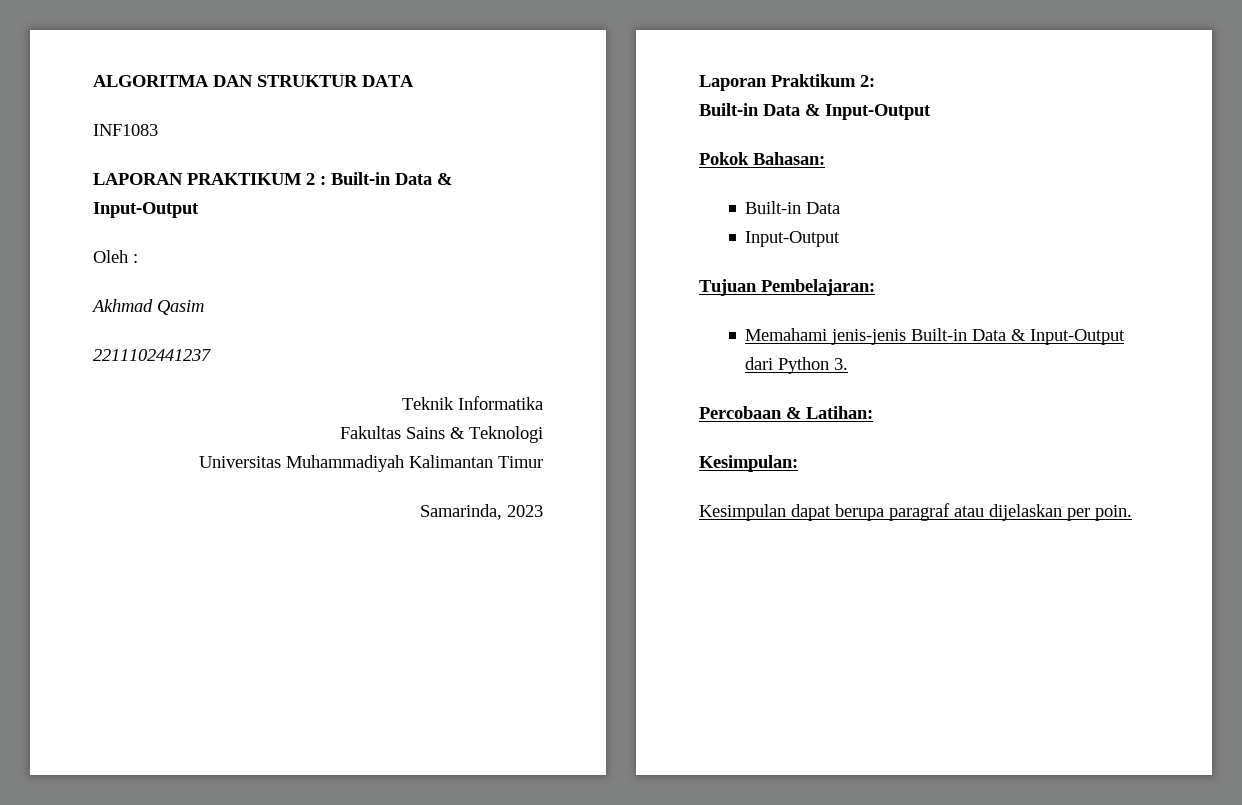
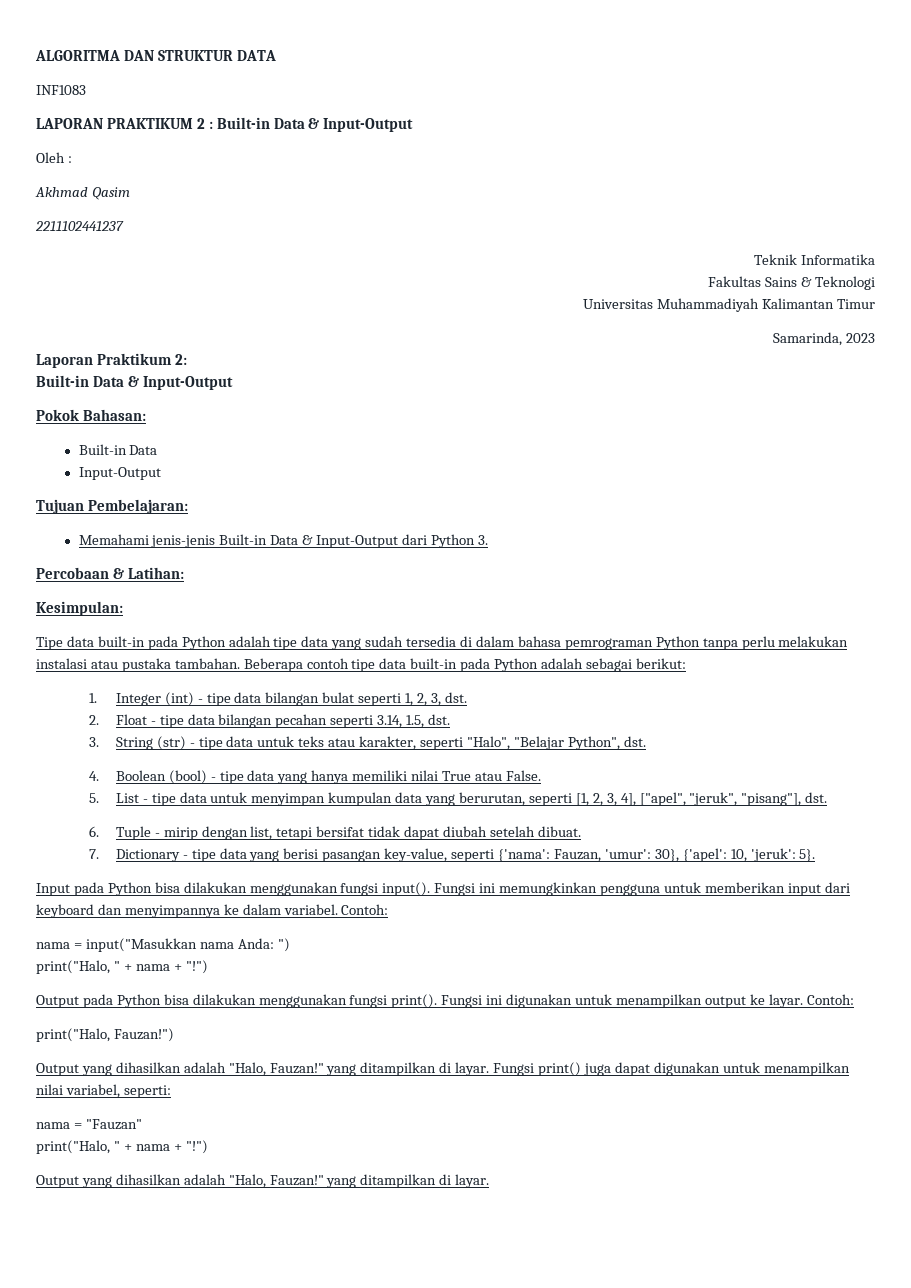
[699,503,1132,521] Kesimpulan dapat berupa paragraf atau dijelaskan per poin. -> [36,636,849,650] [36,658,686,672] [89,692,467,706] [89,714,451,728] [89,736,646,750] [89,770,541,784] [89,792,828,806] [89,826,581,840] [89,848,816,862] [36,882,850,896] [36,904,389,918] [36,938,290,952] [36,960,208,974] [36,994,854,1008] [36,1028,174,1042] [36,1062,850,1076] [36,1084,171,1098] [36,1119,142,1130] [36,1140,208,1154] [36,1174,490,1188] Tipe data built-in pada Python adalah tipe data yang sudah tersedia di dalam bahasa pemrograman Python tanpa perlu melakukan instalasi atau pustaka tambahan. Beberapa contoh tipe data built-in pada Python adalah sebagai berikut: // 1. Integer (int) - tipe data bilangan bulat seperti 1, 2, 3, dst. // 2. Float - tipe data bilangan pecahan seperti 3.14, 1.5, dst. // 3. String (str) - tipe data untuk teks atau karakter, seperti "Halo", "Belajar Python", dst. // 4. Boolean (bool) - tipe data yang hanya memiliki nilai True atau False. // 5. List - tipe data untuk menyimpan kumpulan data yang berurutan, seperti [1, 2, 3, 4], ["apel", "jeruk", "pisang"], dst. // 6. Tuple - mirip dengan list, tetapi bersifat tidak dapat diubah setelah dibuat. // 7. Dictionary - tipe data yang berisi pasangan key-value, seperti {'nama': Fauzan, 'umur': 30}, {'apel': 10, 'jeruk': 5}. // Input pada Python bisa dilakukan menggunakan fungsi input(). Fungsi ini memungkinkan pengguna untuk memberikan input dari keyboard dan menyimpannya ke dalam variabel. Contoh: // nama = input("Masukkan nama Anda: ") // print("Halo, " + nama + "!") // Output pada Python bisa dilakukan menggunakan fungsi print(). Fungsi ini digunakan untuk menampilkan output ke layar. Contoh: // print("Halo, Fauzan!") // Output yang dihasilkan adalah "Halo, Fauzan!" yang ditampilkan di layar. Fungsi print() juga dapat digunakan untuk menampilkan nilai variabel, seperti: // nama = "Fauzan" // print("Halo, " + nama + "!") // Output yang dihasilkan adalah "Halo, Fauzan!" yang ditampilkan di layar.

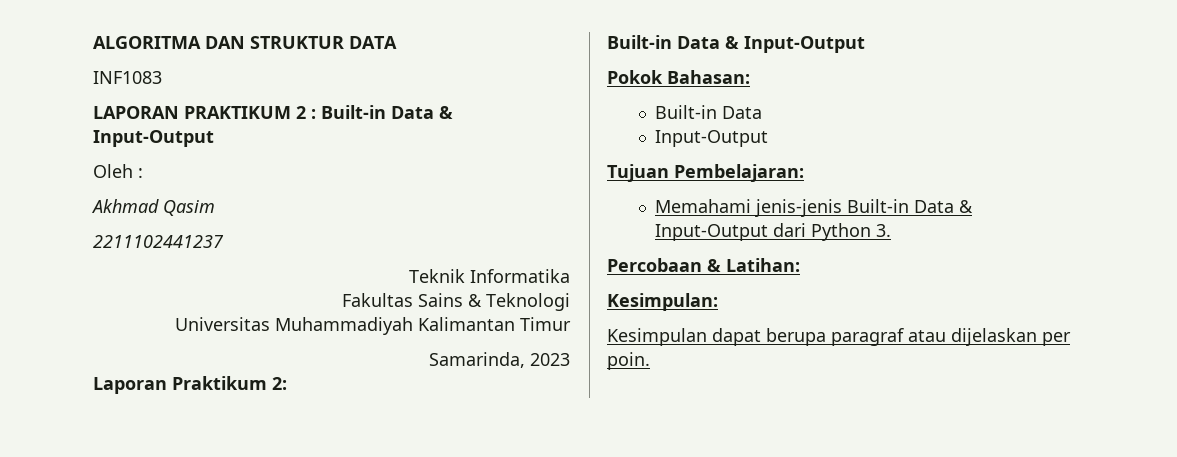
[36,636,849,650] [36,658,686,672] [89,692,467,706] [89,714,451,728] [89,736,646,750] [89,770,541,784] [89,792,828,806] [89,826,581,840] [89,848,816,862] [36,882,850,896] [36,904,389,918] [36,938,290,952] [36,960,208,974] [36,994,854,1008] [36,1028,174,1042] [36,1062,850,1076] [36,1084,171,1098] [36,1119,142,1130] [36,1140,208,1154] [36,1174,490,1188] Tipe data built-in pada Python adalah tipe data yang sudah tersedia di dalam bahasa pemrograman Python tanpa perlu melakukan instalasi atau pustaka tambahan. Beberapa contoh tipe data built-in pada Python adalah sebagai berikut: // 1. Integer (int) - tipe data bilangan bulat seperti 1, 2, 3, dst. // 2. Float - tipe data bilangan pecahan seperti 3.14, 1.5, dst. // 3. String (str) - tipe data untuk teks atau karakter, seperti "Halo", "Belajar Python", dst. // 4. Boolean (bool) - tipe data yang hanya memiliki nilai True atau False. // 5. List - tipe data untuk menyimpan kumpulan data yang berurutan, seperti [1, 2, 3, 4], ["apel", "jeruk", "pisang"], dst. // 6. Tuple - mirip dengan list, tetapi bersifat tidak dapat diubah setelah dibuat. // 7. Dictionary - tipe data yang berisi pasangan key-value, seperti {'nama': Fauzan, 'umur': 30}, {'apel': 10, 'jeruk': 5}. // Input pada Python bisa dilakukan menggunakan fungsi input(). Fungsi ini memungkinkan pengguna untuk memberikan input dari keyboard dan menyimpannya ke dalam variabel. Contoh: // nama = input("Masukkan nama Anda: ") // print("Halo, " + nama + "!") // Output pada Python bisa dilakukan menggunakan fungsi print(). Fungsi ini digunakan untuk menampilkan output ke layar. Contoh: // print("Halo, Fauzan!") // Output yang dihasilkan adalah "Halo, Fauzan!" yang ditampilkan di layar. Fungsi print() juga dapat digunakan untuk menampilkan nilai variabel, seperti: // nama = "Fauzan" // print("Halo, " + nama + "!") // Output yang dihasilkan adalah "Halo, Fauzan!" yang ditampilkan di layar. -> [607,328,1071,346] [607,352,650,370] Kesimpulan dapat berupa paragraf atau dijelaskan per poin.

